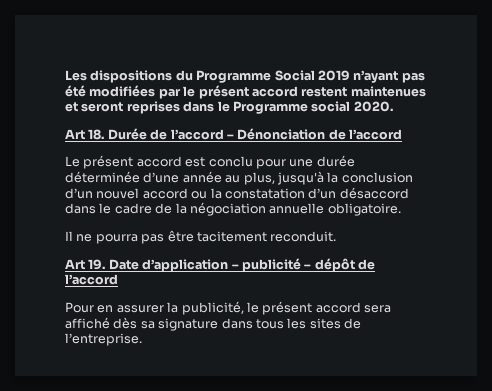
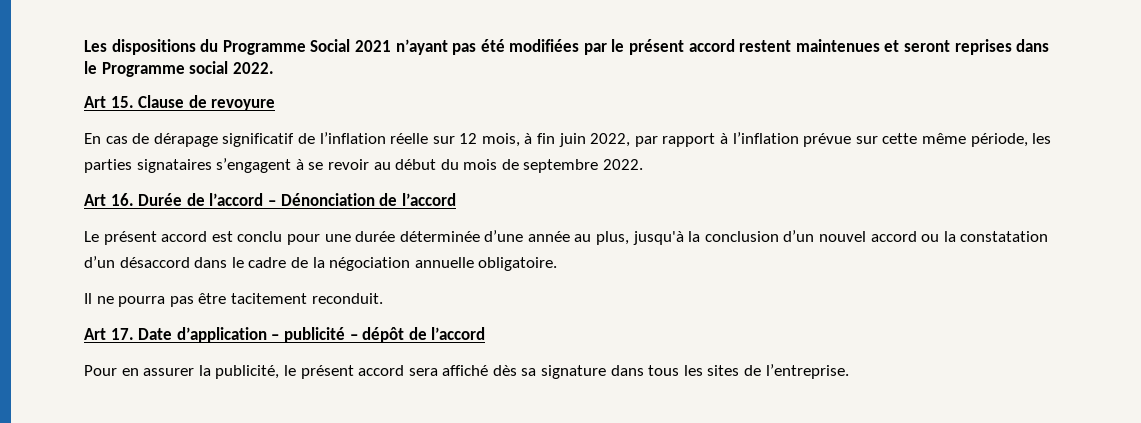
[317,70,350,81] 2019 -> [354,40,391,52] 2021
[353,101,393,112] [65,129,105,140] 2020. // Art 18. -> [232,62,274,74] [84,95,276,111] [84,132,1052,147] [84,158,644,173] [84,193,134,206] 2022. // Art 15. Clause de revoyure // En cas de dérapage significatif de l’inflation réelle sur 12 mois, à fin juin 2022, par rapport à l’inflation prévue sur cette même période, les parties signataires s’engagent à se revoir au début du mois de septembre 2022. // Art 16.
[88,259,106,270] 19. -> [110,328,134,340] 17.

